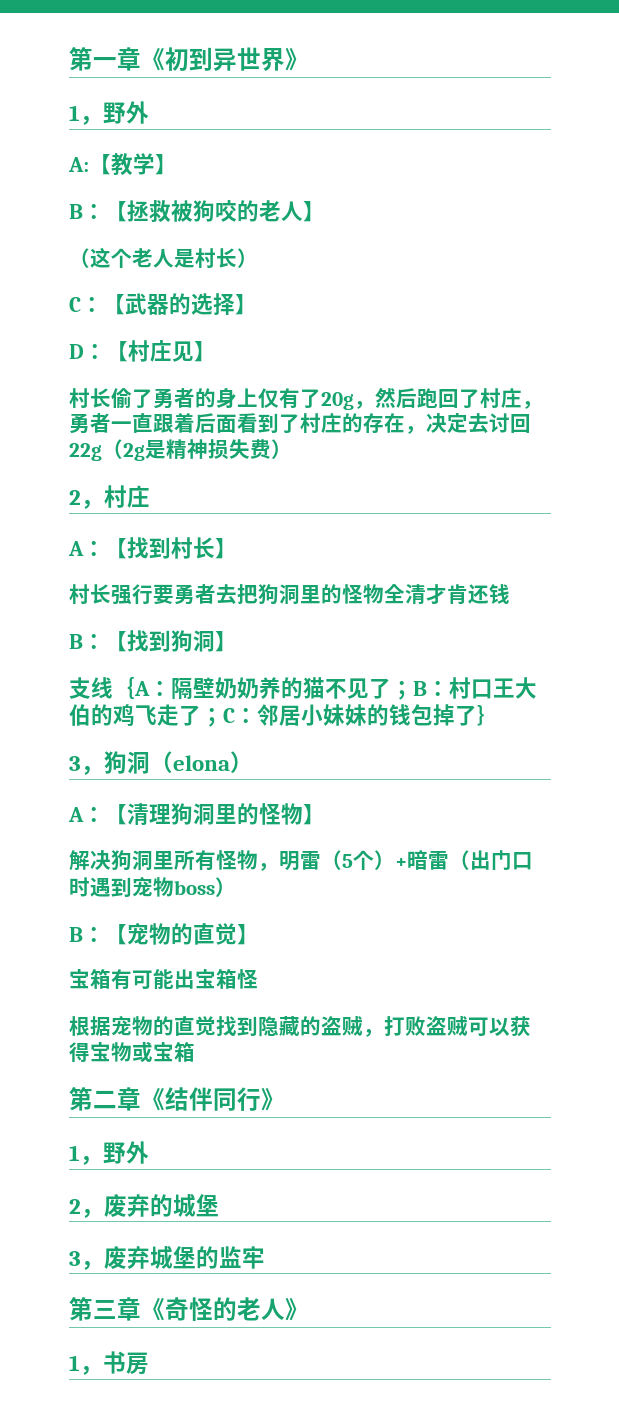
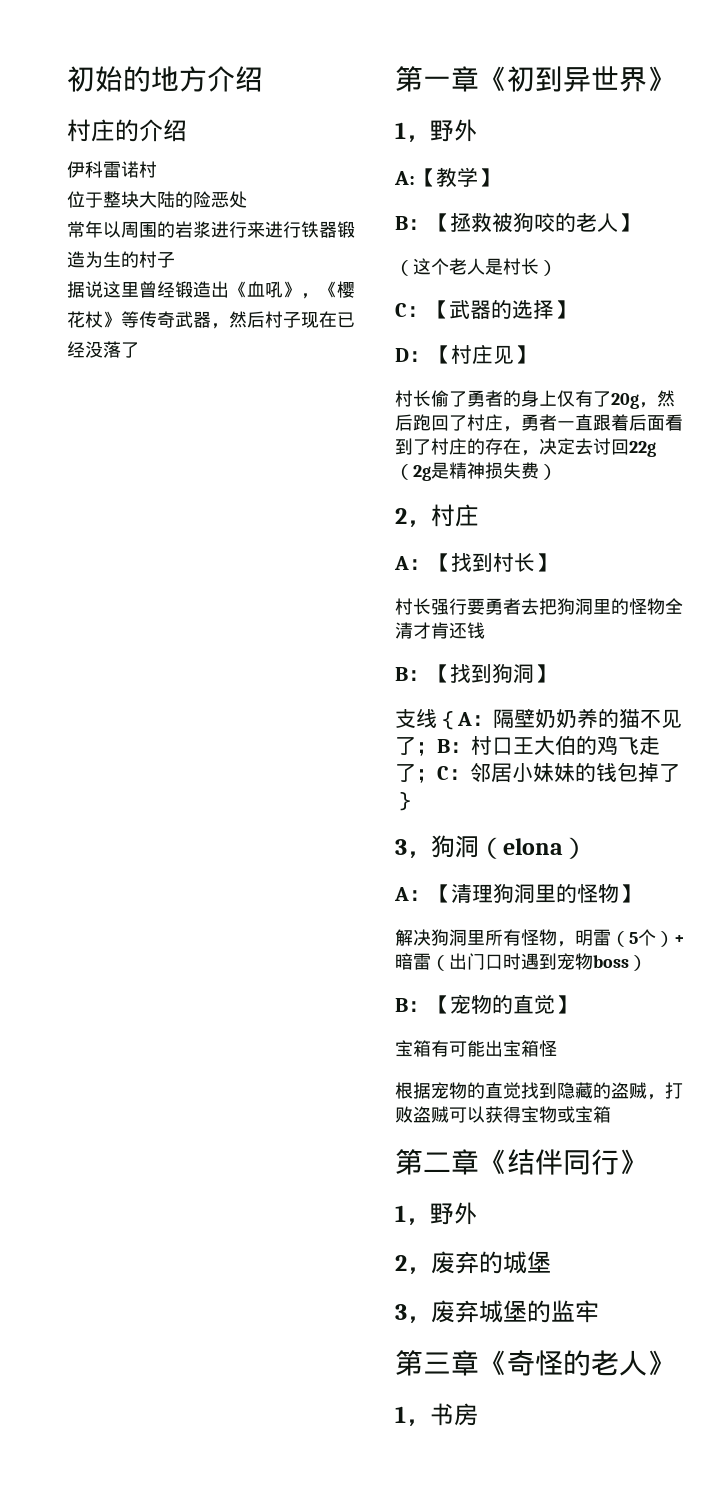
(69, 59) none -> [67,66,263,92] [67,119,187,142] [67,161,157,178] [67,191,247,208] [67,221,355,238] [67,251,175,268] [67,281,355,299] [67,311,355,329] [67,341,139,358] 初始的地方介绍 // 村庄的介绍 // 伊科雷诺村 // 位于整块大陆的险恶处 // 常年以周围的岩浆进行来进行铁器锻造为生的村子 // 据说这里曾经锻造出《血吼》，《樱花杖》等传奇武器，然后村子现在已经没落了 //

